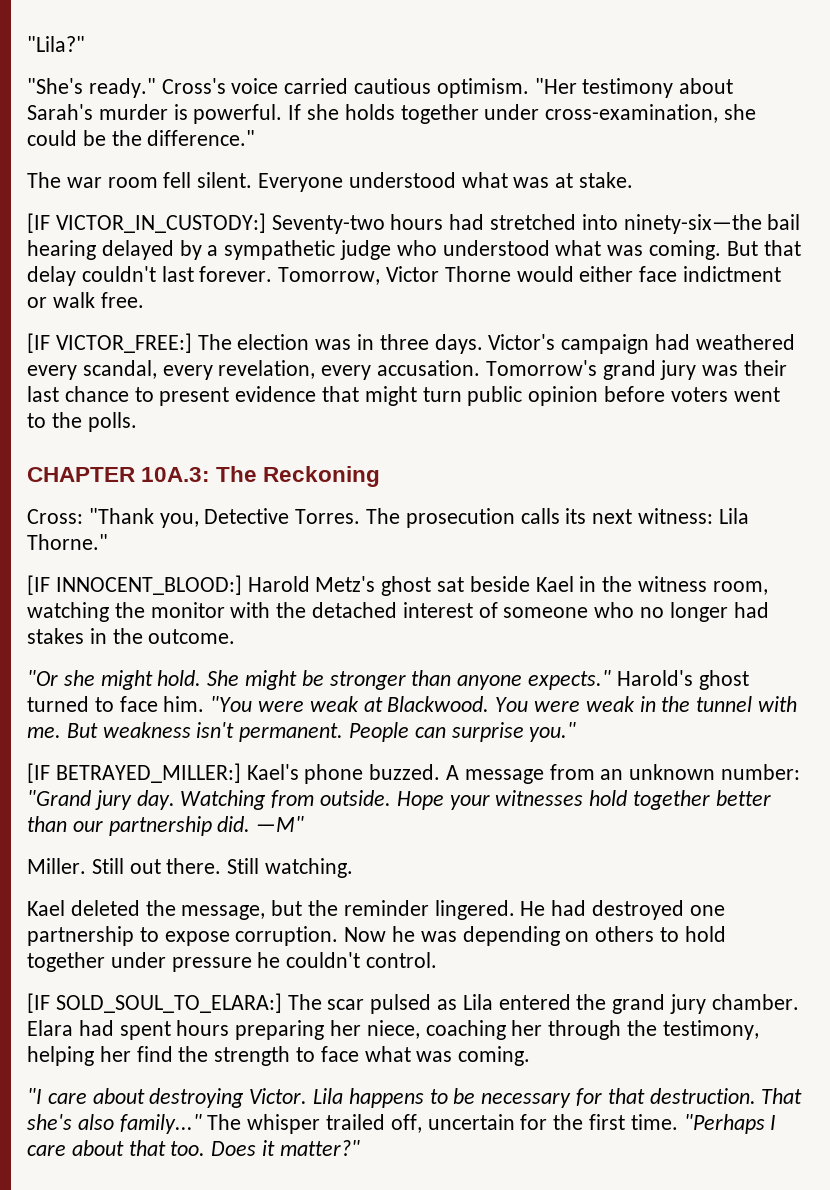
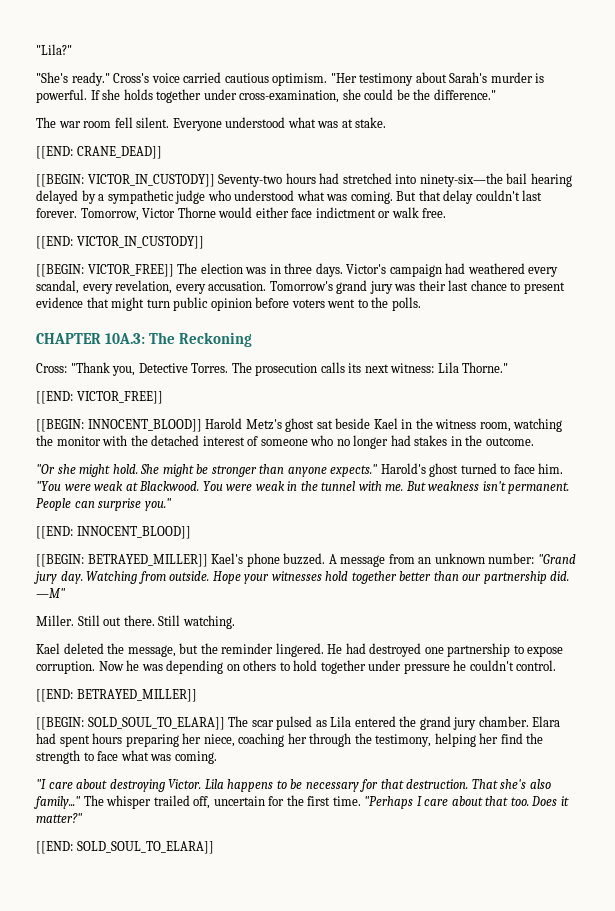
[27,213,266,233] [IF VICTOR_IN_CUSTODY:] -> [36,146,162,159] [36,174,215,187] [[END: CRANE_DEAD]] // [[BEGIN: VICTOR_IN_CUSTODY]]
[27,333,192,353] [IF VICTOR_FREE:] -> [36,236,204,249] [36,264,174,277] [[END: VICTOR_IN_CUSTODY]] // [[BEGIN: VICTOR_FREE]]
[27,575,242,595] [IF INNOCENT_BLOOD:] -> [36,391,163,404] [36,419,202,432] [[END: VICTOR_FREE]] // [[BEGIN: INNOCENT_BLOOD]]
[27,763,241,783] [IF BETRAYED_MILLER:] -> [36,526,191,539] [36,554,208,567] [[END: INNOCENT_BLOOD]] // [[BEGIN: BETRAYED_MILLER]]
[27,993,282,1013] [IF SOLD_SOUL_TO_ELARA:] -> [36,689,197,702] [36,717,225,730] [[END: BETRAYED_MILLER]] // [[BEGIN: SOLD_SOUL_TO_ELARA]]
(360, 1148) none -> [36,841,214,854] // [[END: SOLD_SOUL_TO_ELARA]]

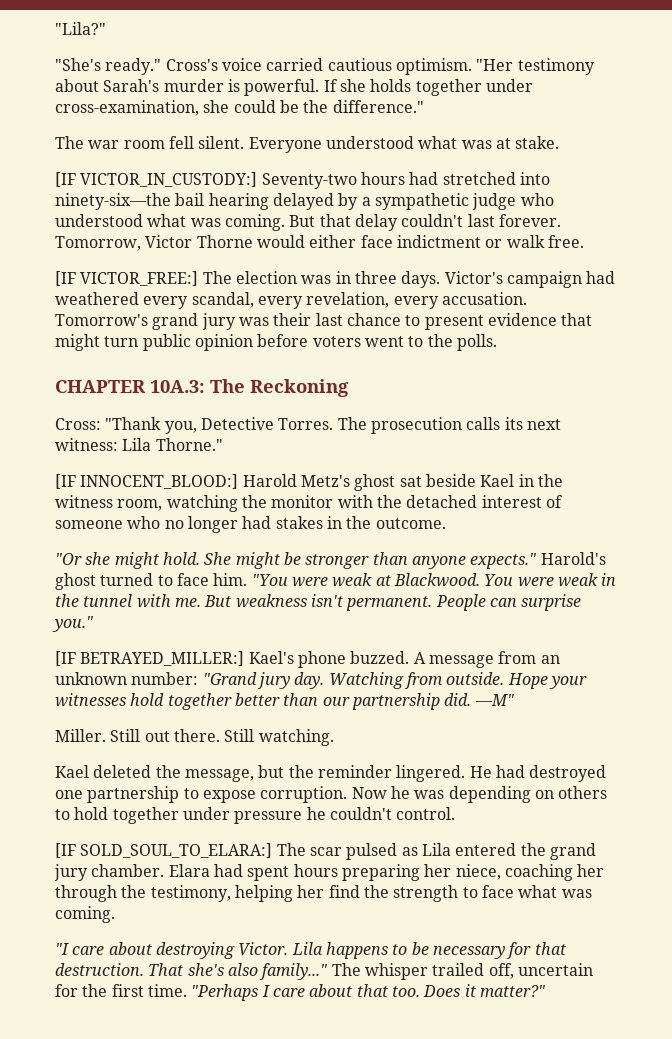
[36,146,162,159] [36,174,215,187] [[END: CRANE_DEAD]] // [[BEGIN: VICTOR_IN_CUSTODY]] -> [55,172,258,187] [IF VICTOR_IN_CUSTODY:]
[36,236,204,249] [36,264,174,277] [[END: VICTOR_IN_CUSTODY]] // [[BEGIN: VICTOR_FREE]] -> [55,271,199,286] [IF VICTOR_FREE:]
[36,391,163,404] [36,419,202,432] [[END: VICTOR_FREE]] // [[BEGIN: INNOCENT_BLOOD]] -> [55,474,239,489] [IF INNOCENT_BLOOD:]
[36,526,191,539] [36,554,208,567] [[END: INNOCENT_BLOOD]] // [[BEGIN: BETRAYED_MILLER]] -> [55,651,245,666] [IF BETRAYED_MILLER:]
[36,689,197,702] [36,717,225,730] [[END: BETRAYED_MILLER]] // [[BEGIN: SOLD_SOUL_TO_ELARA]] -> [55,843,273,858] [IF SOLD_SOUL_TO_ELARA:]
[36,841,214,854] // [[END: SOLD_SOUL_TO_ELARA]] -> (546, 991) none

